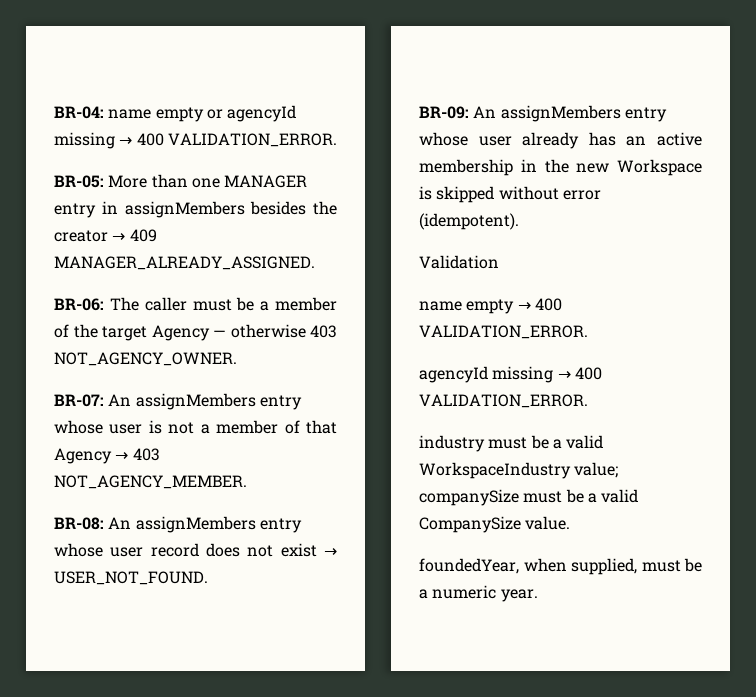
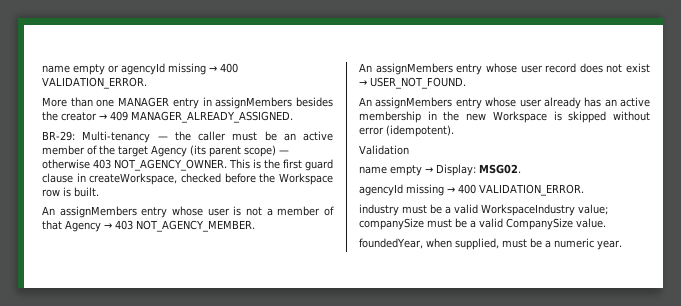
[54,106,104,119] BR-04: -> (42, 69) none
[54,175,104,188] BR-05: -> (147, 83) none
[54,297,139,311] BR-06: The -> [42,131,191,143] BR-29: Multi-tenancy — the
[260,301,270,311] a -> [283,131,333,141] an active
(210, 333) none -> [190,145,276,157] (its parent scope)
[54,394,104,407] // BR-07: -> [229,159,333,171] [42,173,333,185] [42,187,99,197] This is the first guard clause in createWorkspace, checked before the Workspace row is built. //
[54,517,104,530] BR-08: -> (255, 226) none
[419,106,469,119] BR-09: -> (466, 83) none
[534,298,562,311] [419,325,588,339] 400 VALIDATION_ERROR. -> [436,164,521,176] Display: MSG02.

